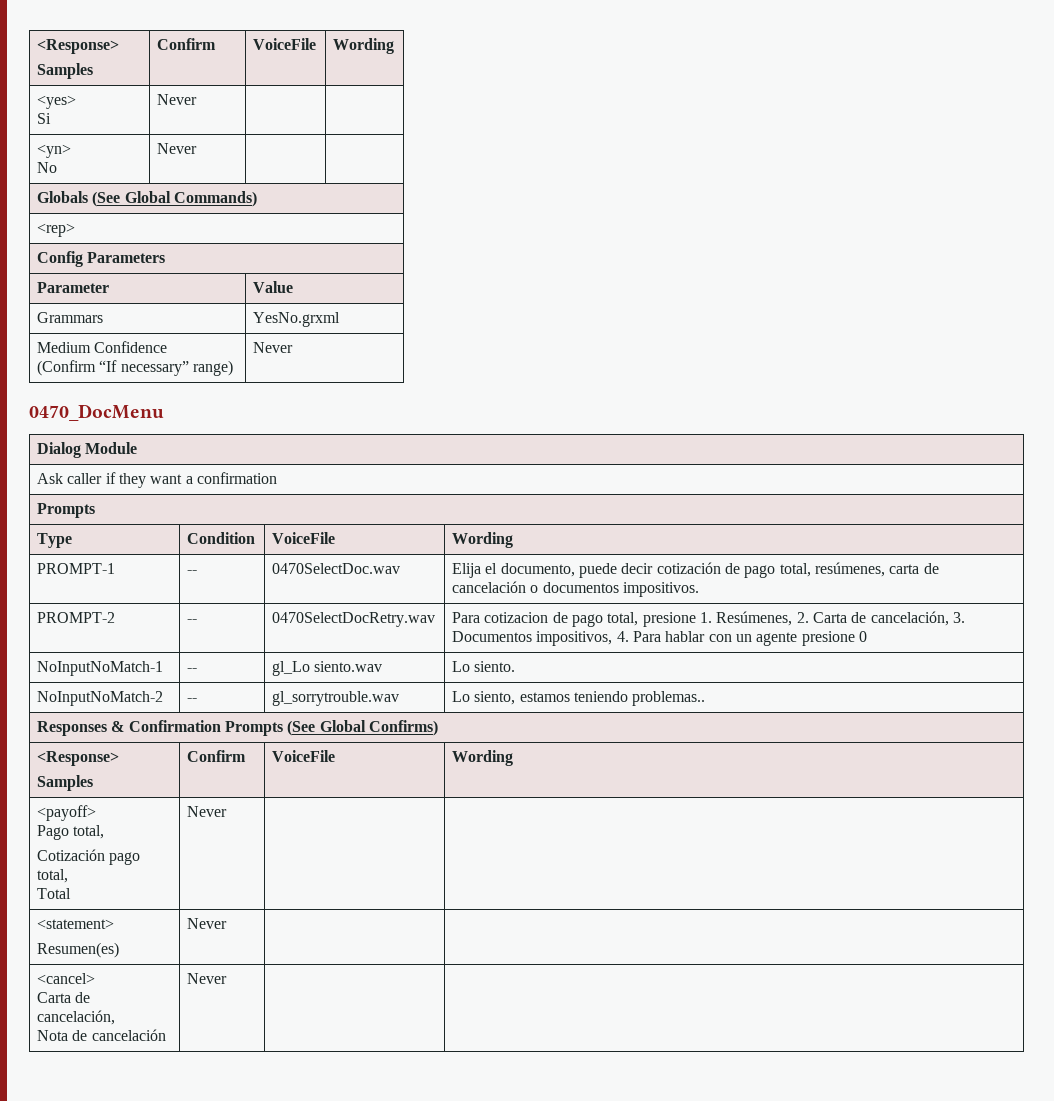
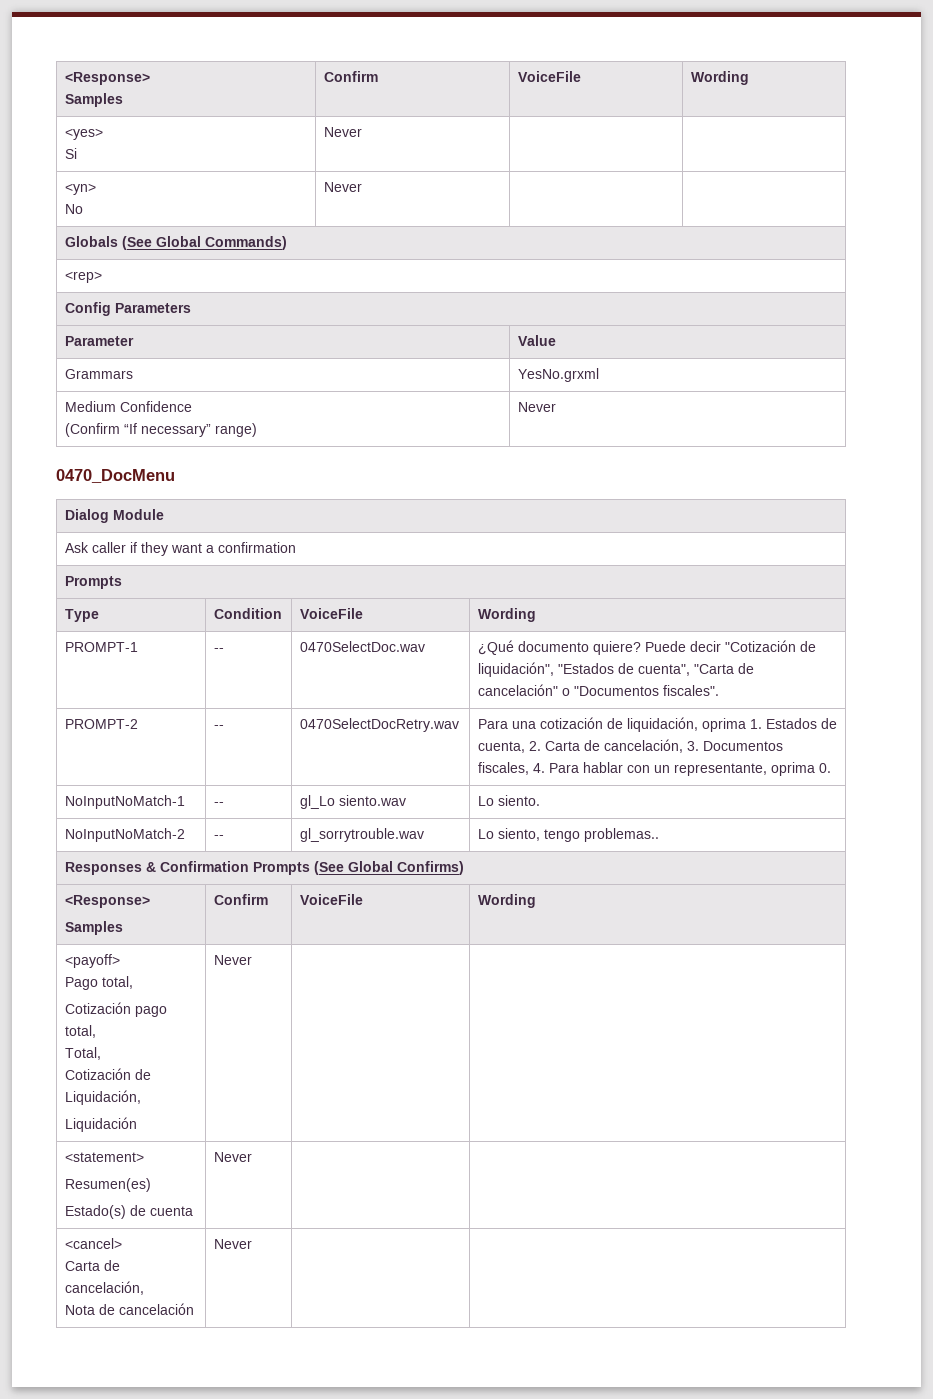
[451,562,939,578] [451,581,699,597] [36,612,115,623] [186,619,197,623] [271,612,435,627] [451,611,793,627] Elija el documento, puede decir cotización de pago total, resúmenes, carta de cancelación o documentos impositivos. // PROMPT-2 | -- | 0470SelectDocRetry.wav | Para cotizacion de pago total, presione 1. Resúmenes, -> [477,640,816,655] [477,662,754,677] [477,684,719,696] [64,719,138,729] [213,725,224,729] [299,718,459,732] [477,717,837,732] [477,741,525,753] ¿Qué documento quiere? Puede decir "Cotización de liquidación", "Estados de cuenta", "Carta de cancelación" o "Documentos fiscales". // PROMPT-2 | -- | 0470SelectDocRetry.wav | Para una cotización de liquidación, oprima 1. Estados de cuenta,
[536,631,613,646] impositivos, -> [477,762,529,775] fiscales,
[756,631,867,646] agente presione 0 -> [673,762,831,776] representante, oprima 0.
[519,691,628,702] estamos teniendo -> [543,829,580,842] tengo
[36,888,71,899] Total -> [64,1047,101,1060] [64,1068,151,1080] [64,1090,141,1105] [64,1117,137,1132] Total, // Cotización de Liquidación, // Liquidación
(119, 950) none -> [64,1205,193,1219] // Estado(s) de cuenta

